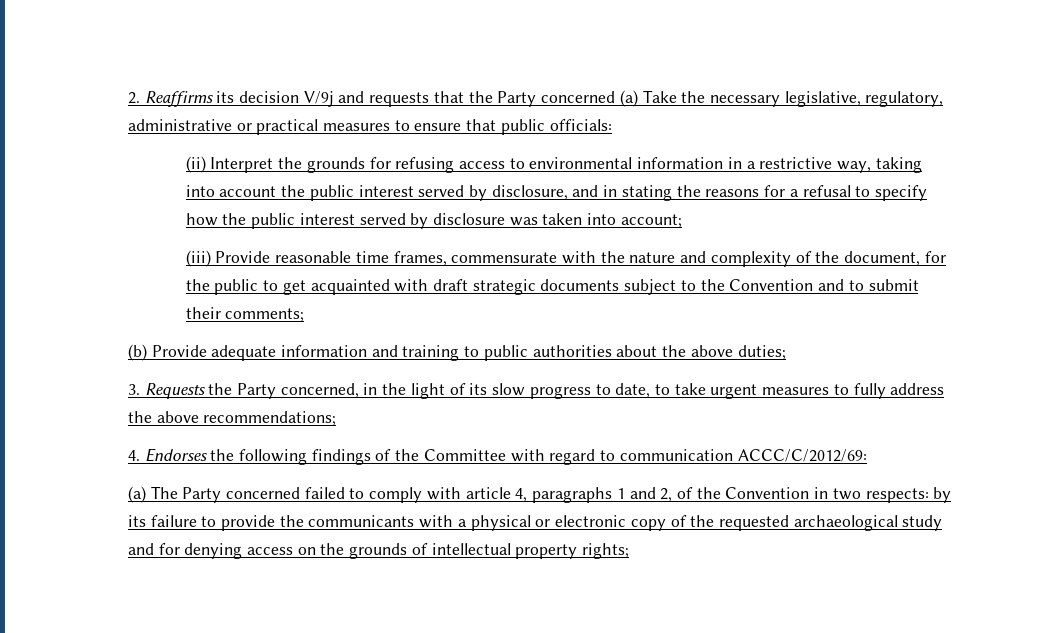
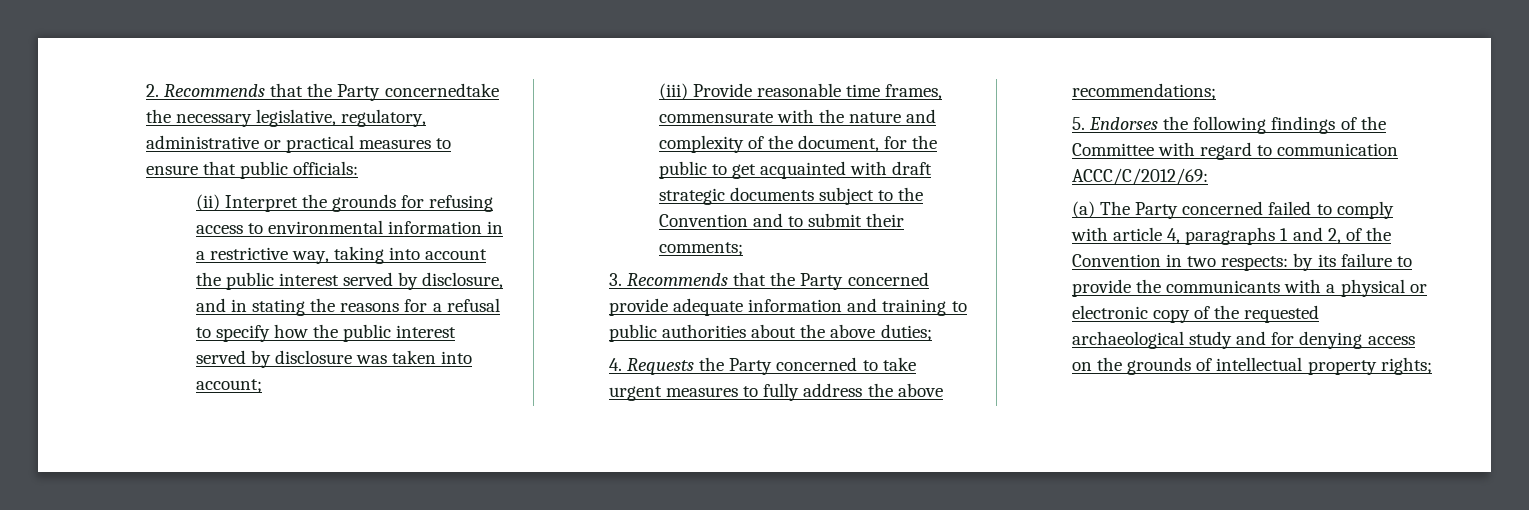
[144,90,677,107] Reaffirms its decision V/9j and requests that the Party concerned (a) Take -> [164,83,499,101] Recommends that the Party concernedtake
[127,344,207,361] (b) Provide -> [608,272,929,290] [608,298,668,316] 3. Recommends that the Party concerned provide
[127,384,140,395] 3. -> [608,358,622,371] 4.
[280,383,651,399] concerned, in the light of its slow progress to date, -> [776,357,858,371] concerned
[127,450,140,461] 4. -> [1071,117,1085,130] 5.

